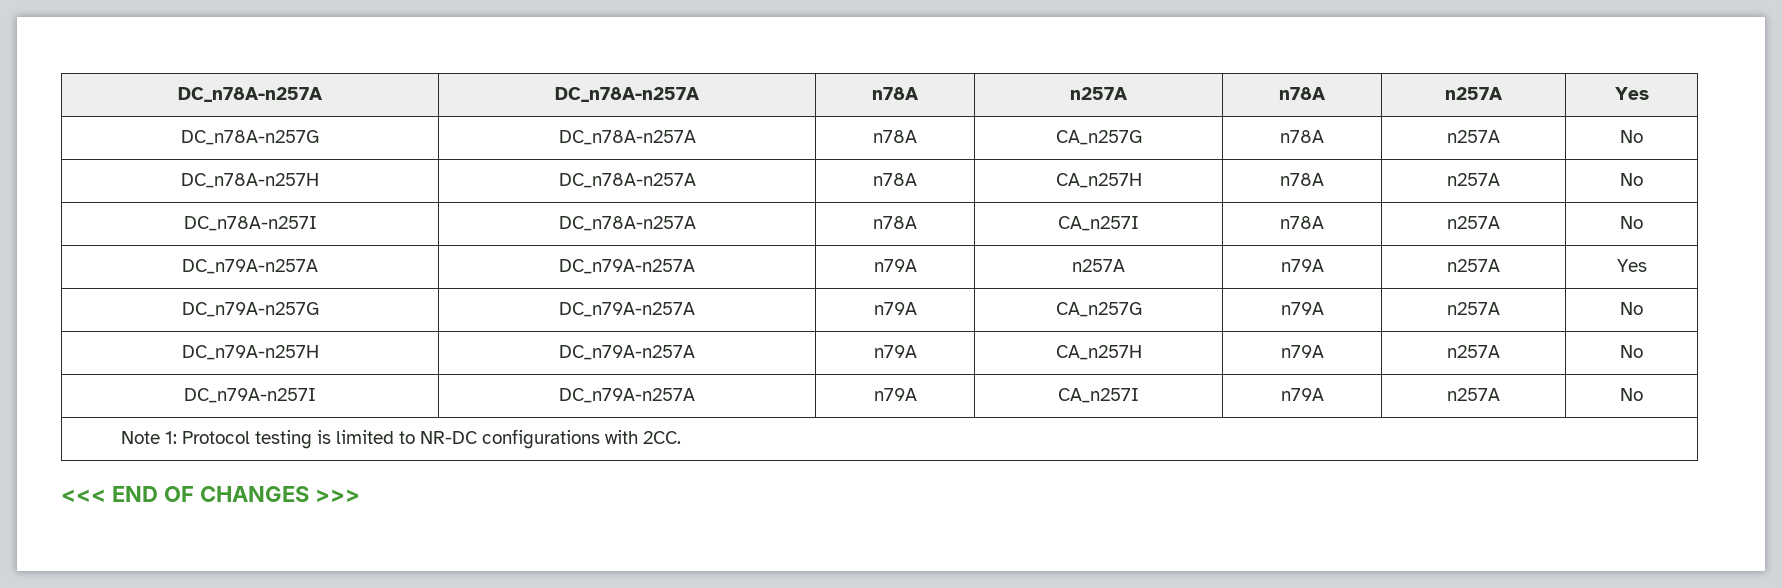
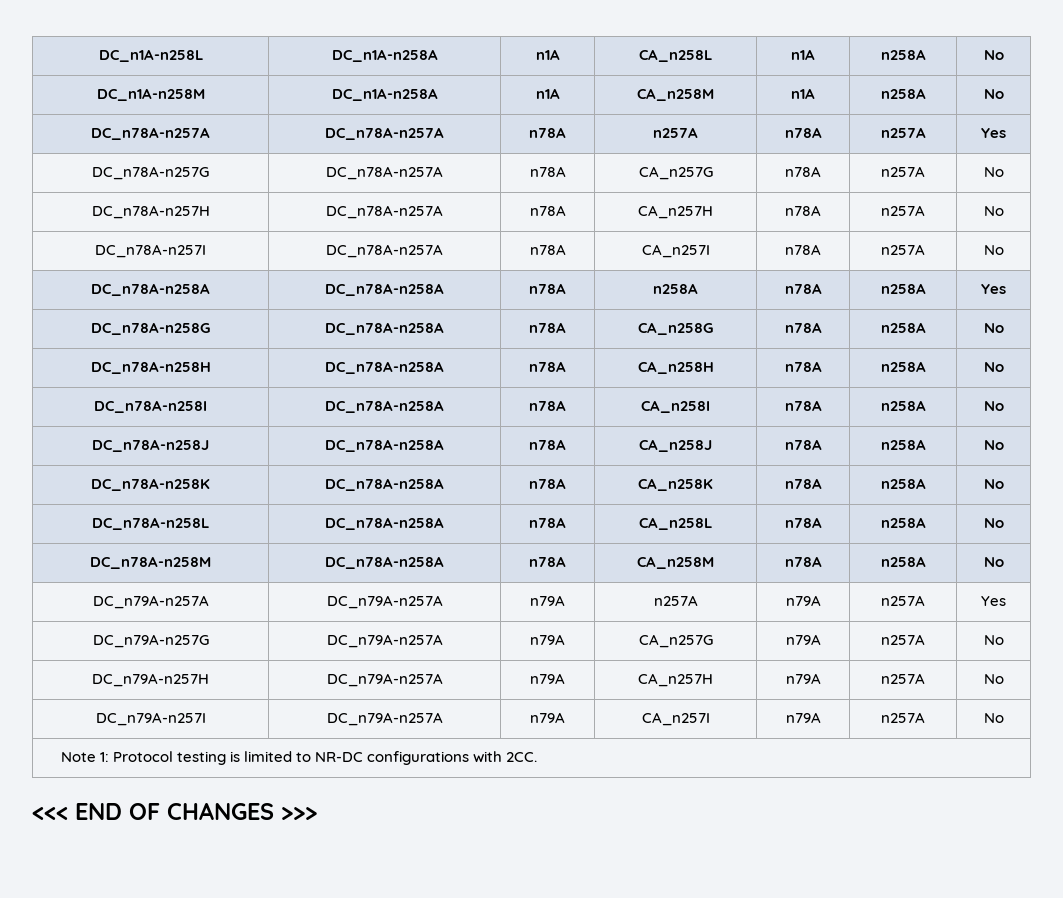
(178, 94) none -> [98,49,203,62] [331,49,438,62] [535,49,560,60] [639,49,712,62] [791,49,815,60] [880,49,926,60] [983,50,1004,60] [96,88,205,101] [331,88,438,101] [535,88,560,99] [637,88,714,101] [791,88,815,99] [880,88,926,99] [983,89,1004,99] DC_n1A-n258L | DC_n1A-n258A | n1A | CA_n258L | n1A | n258A | No // DC_n1A-n258M | DC_n1A-n258A | n1A | CA_n258M | n1A | n258A | No //
(1643, 222) none -> [91,283,210,296] [325,283,444,296] [529,283,566,294] [653,283,698,294] [784,283,822,294] [880,283,926,294] [981,284,1006,294] [91,322,210,335] [325,322,444,335] [529,322,566,333] [638,322,713,335] [784,322,822,333] [880,322,926,333] [983,323,1004,333] [90,361,211,374] [325,361,444,374] [529,361,566,372] [637,361,714,374] [784,361,822,372] [880,361,926,372] [983,362,1004,372] [94,400,207,413] [325,400,444,413] [529,400,566,411] [641,400,710,413] [784,400,822,411] [880,400,926,411] [983,401,1004,411] [92,439,209,452] [325,439,444,452] [529,439,566,450] [639,439,712,452] [784,439,822,450] [880,439,926,450] [983,440,1004,450] [91,478,210,491] [325,478,444,491] [529,478,566,489] [638,478,713,491] [784,478,822,489] [880,478,926,489] [983,479,1004,489] [92,517,209,530] [325,517,444,530] [529,517,566,528] [639,517,712,530] [784,517,822,528] [880,517,926,528] [983,518,1004,528] [90,556,211,569] [325,556,444,569] [529,556,566,567] [637,556,714,569] [784,556,822,567] [880,556,926,567] [983,557,1004,567] // DC_n78A-n258A | DC_n78A-n258A | n78A | n258A | n78A | n258A | Yes // DC_n78A-n258G | DC_n78A-n258A | n78A | CA_n258G | n78A | n258A | No // DC_n78A-n258H | DC_n78A-n258A | n78A | CA_n258H | n78A | n258A | No // DC_n78A-n258I | DC_n78A-n258A | n78A | CA_n258I | n78A | n258A | No // DC_n78A-n258J | DC_n78A-n258A | n78A | CA_n258J | n78A | n258A | No // DC_n78A-n258K | DC_n78A-n258A | n78A | CA_n258K | n78A | n258A | No // DC_n78A-n258L | DC_n78A-n258A | n78A | CA_n258L | n78A | n258A | No // DC_n78A-n258M | DC_n78A-n258A | n78A | CA_n258M | n78A | n258A | No

